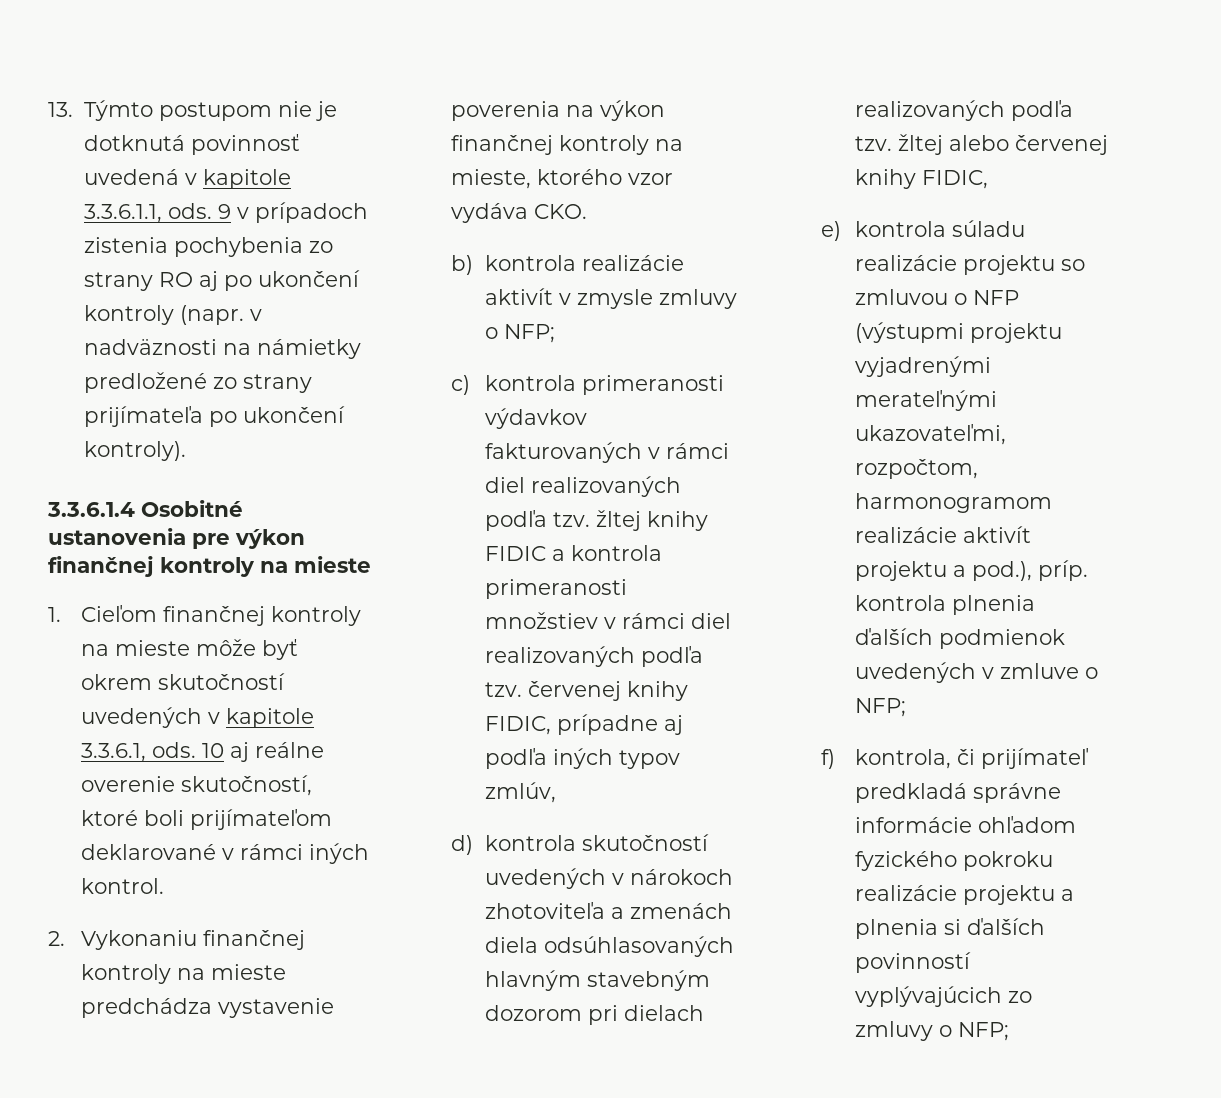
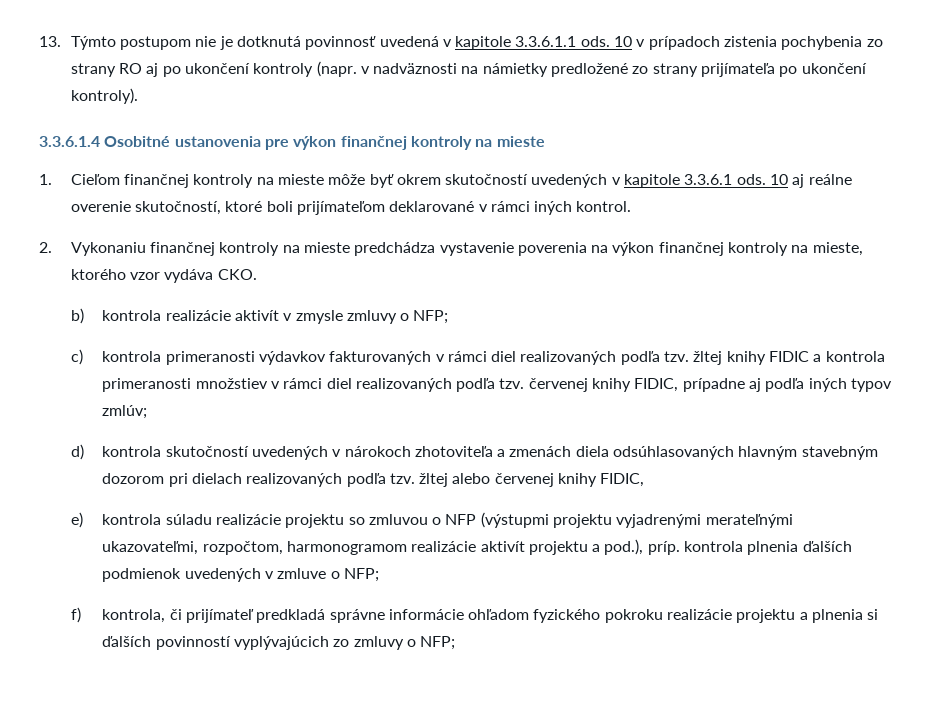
[83,203,231,223] 3.3.6.1.1, ods. 9 -> [515,36,633,47] 3.3.6.1.1 ods. 10
[81,743,147,762] 3.3.6.1, -> [684,174,733,185] 3.3.6.1
[484,782,556,803] zmlúv, -> [102,405,148,419] zmlúv;

